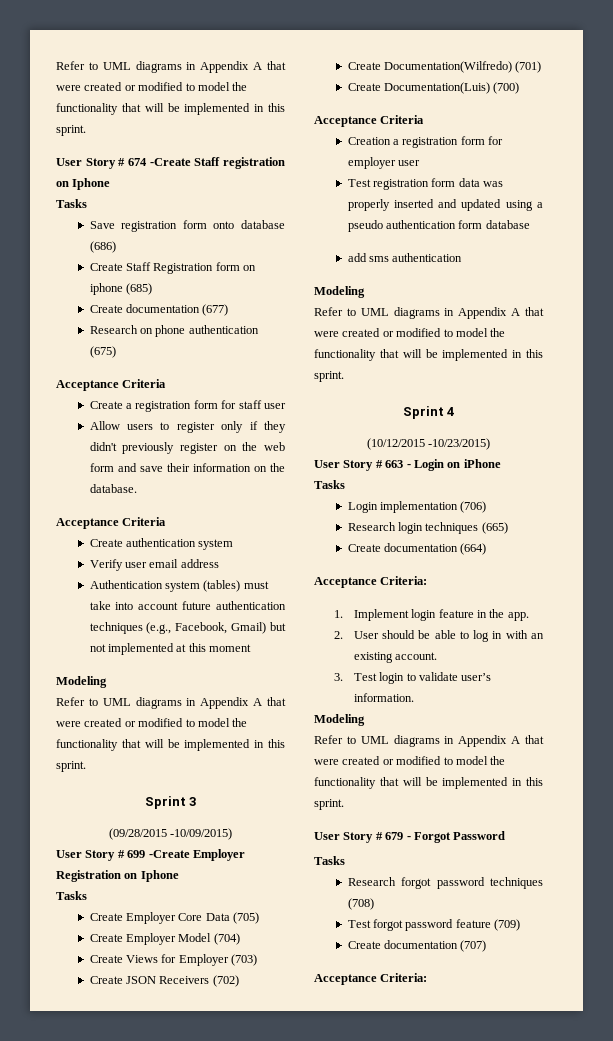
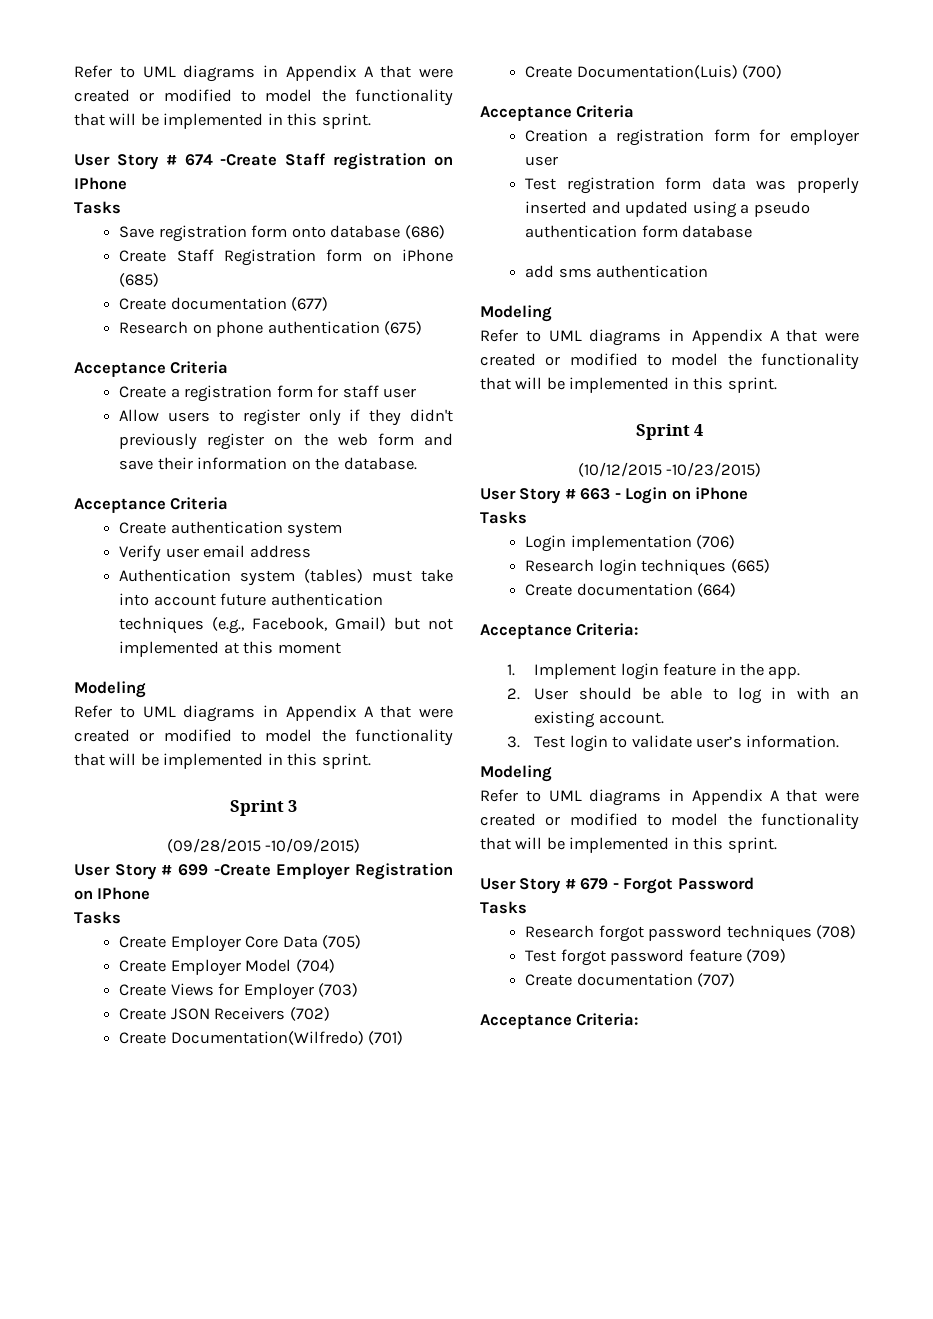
[72,178,111,190] Iphone -> [74,177,127,190] IPhone
[89,283,123,295] iphone -> [402,249,453,262] iPhone
[140,870,179,882] Iphone -> [97,887,151,900] IPhone

